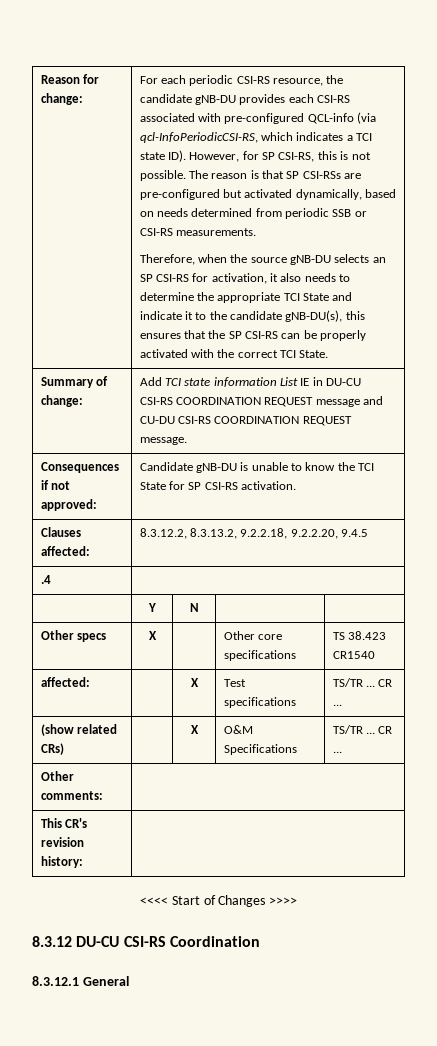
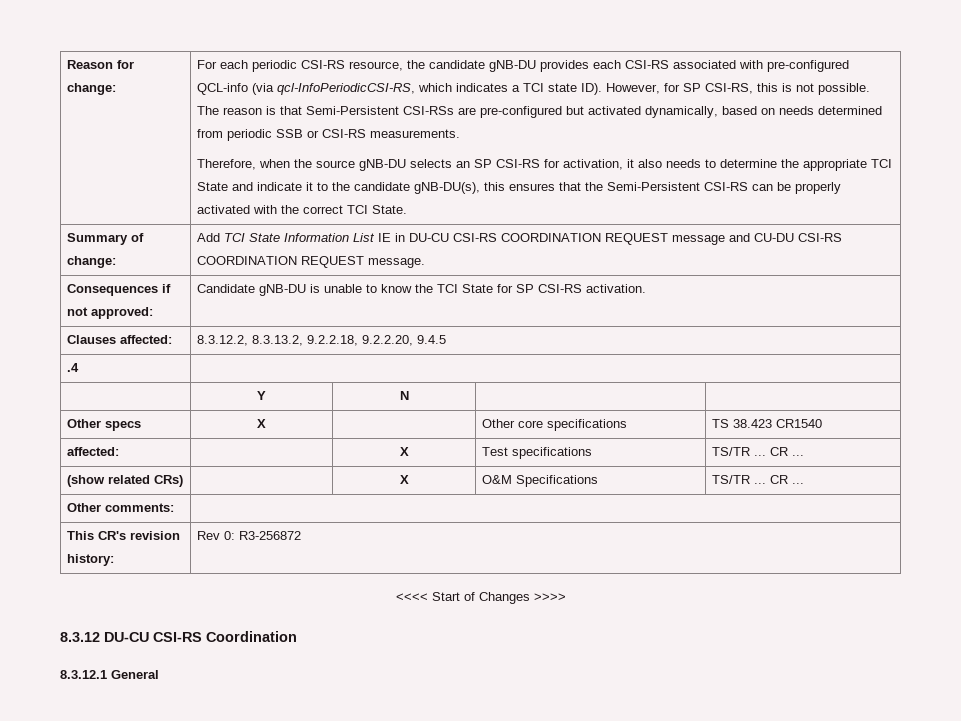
[286,171,300,179] SP -> [306,106,400,115] Semi-Persistent
[228,331,242,339] SP -> [607,182,701,191] Semi-Persistent
[184,377,277,387] state information -> [249,233,350,242] State Information
(83, 862) none -> [197,531,302,540] Rev 0: R3-256872

